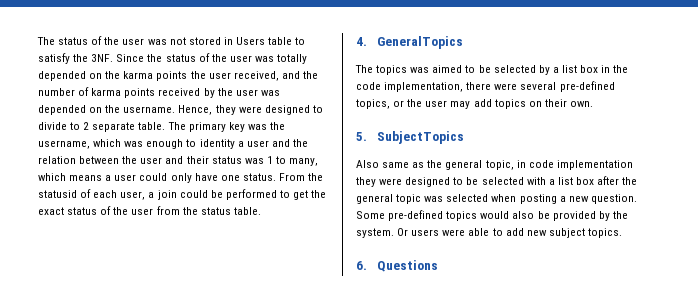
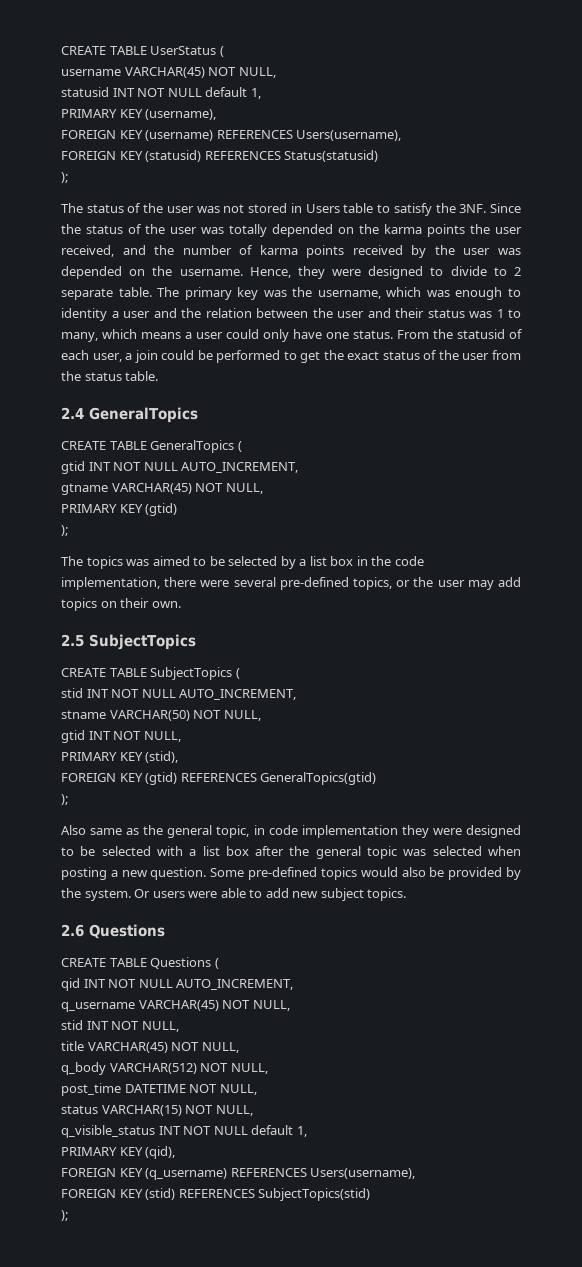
(37, 41) none -> [61,46,224,57] [61,67,276,78] [61,87,261,99] [61,109,217,120] [61,130,402,141] [61,150,379,162] [61,172,68,183] CREATE TABLE UserStatus ( // username VARCHAR(45) NOT NULL, // statusid INT NOT NULL default 1, // PRIMARY KEY (username), // FOREIGN KEY (username) REFERENCES Users(username), // FOREIGN KEY (statusid) REFERENCES Status(statusid) // ); //
[356,36,463,49] 4. GeneralTopics -> [61,407,198,423] [61,440,242,453] [61,461,299,474] [61,483,263,495] [61,503,178,516] [61,525,68,536] 2.4 GeneralTopics // CREATE TABLE GeneralTopics ( // gtid INT NOT NULL AUTO_INCREMENT, // gtname VARCHAR(45) NOT NULL, // PRIMARY KEY (gtid) // );
[356,131,464,144] 5. SubjectTopics -> [61,634,196,650] [61,667,240,680] [61,688,297,700] [61,710,261,721] [61,730,181,743] [61,751,179,763] [61,772,377,785] [61,794,68,805] 2.5 SubjectTopics // CREATE TABLE SubjectTopics ( // stid INT NOT NULL AUTO_INCREMENT, // stname VARCHAR(50) NOT NULL, // gtid INT NOT NULL, // PRIMARY KEY (stid), // FOREIGN KEY (gtid) REFERENCES GeneralTopics(gtid) // );
[356,260,438,272] 6. Questions -> [61,924,165,939] [61,957,219,969] [61,978,294,991] [61,1000,290,1012] [61,1020,179,1032] [61,1041,239,1053] [61,1062,268,1075] [61,1083,257,1096] [61,1105,253,1116] [61,1125,307,1138] [61,1146,176,1159] [61,1168,416,1180] [61,1188,371,1201] [61,1210,68,1221] 2.6 Questions // CREATE TABLE Questions ( // qid INT NOT NULL AUTO_INCREMENT, // q_username VARCHAR(45) NOT NULL, // stid INT NOT NULL, // title VARCHAR(45) NOT NULL, // q_body VARCHAR(512) NOT NULL, // post_time DATETIME NOT NULL, // status VARCHAR(15) NOT NULL, // q_visible_status INT NOT NULL default 1, // PRIMARY KEY (qid), // FOREIGN KEY (q_username) REFERENCES Users(username), // FOREIGN KEY (stid) REFERENCES SubjectTopics(stid) // );

